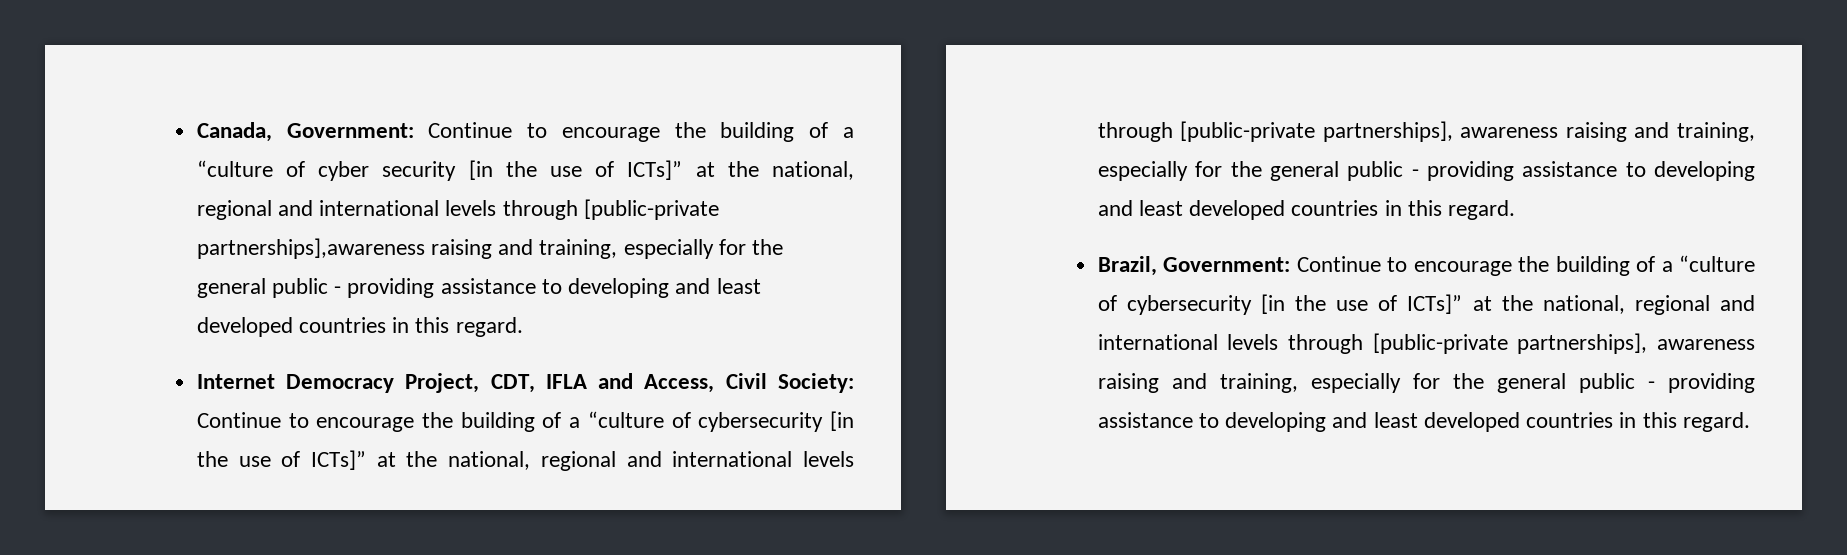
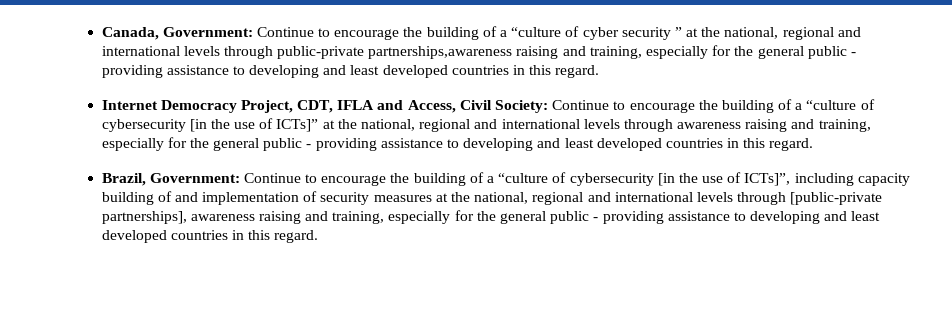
[468,160,854,180] [196,199,719,220] [196,238,425,259] [in the use of ICTs]” at the national, regional and international levels through [public-private partnerships],awareness -> [674,27,861,40] [101,46,513,59] ” at the national, regional and international levels through public-private partnerships,awareness
[1180,121,1453,142] [public-private partnerships], -> (673, 125) none
[1407,294,1463,314] ICTs]” -> [744,173,910,186] [101,191,432,205] ICTs]”, including capacity building of and implementation of security measures

